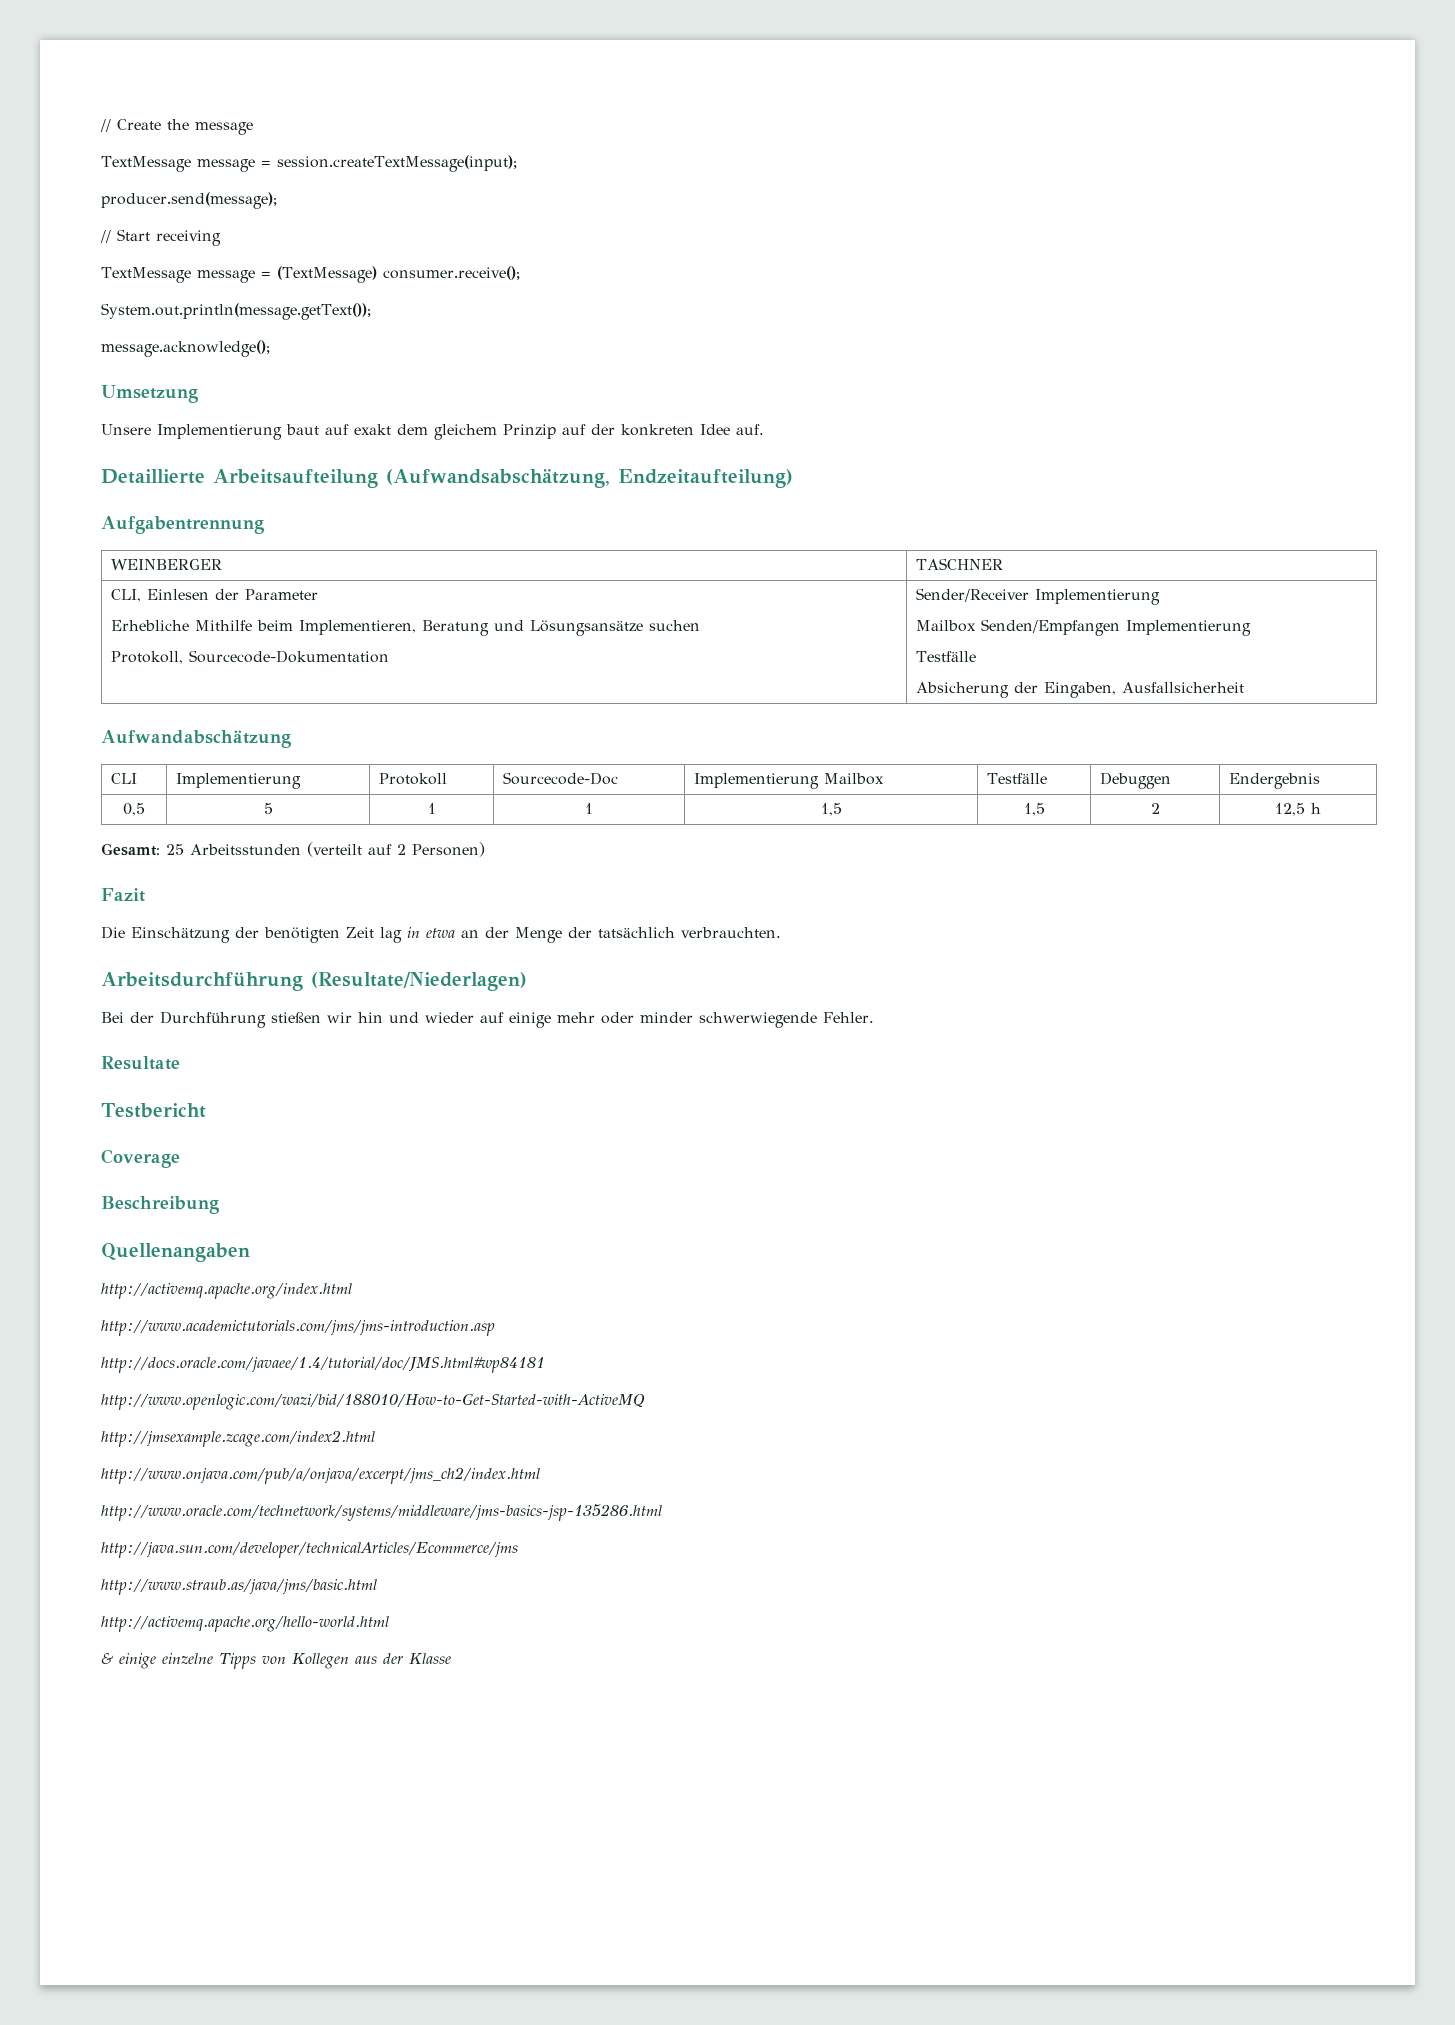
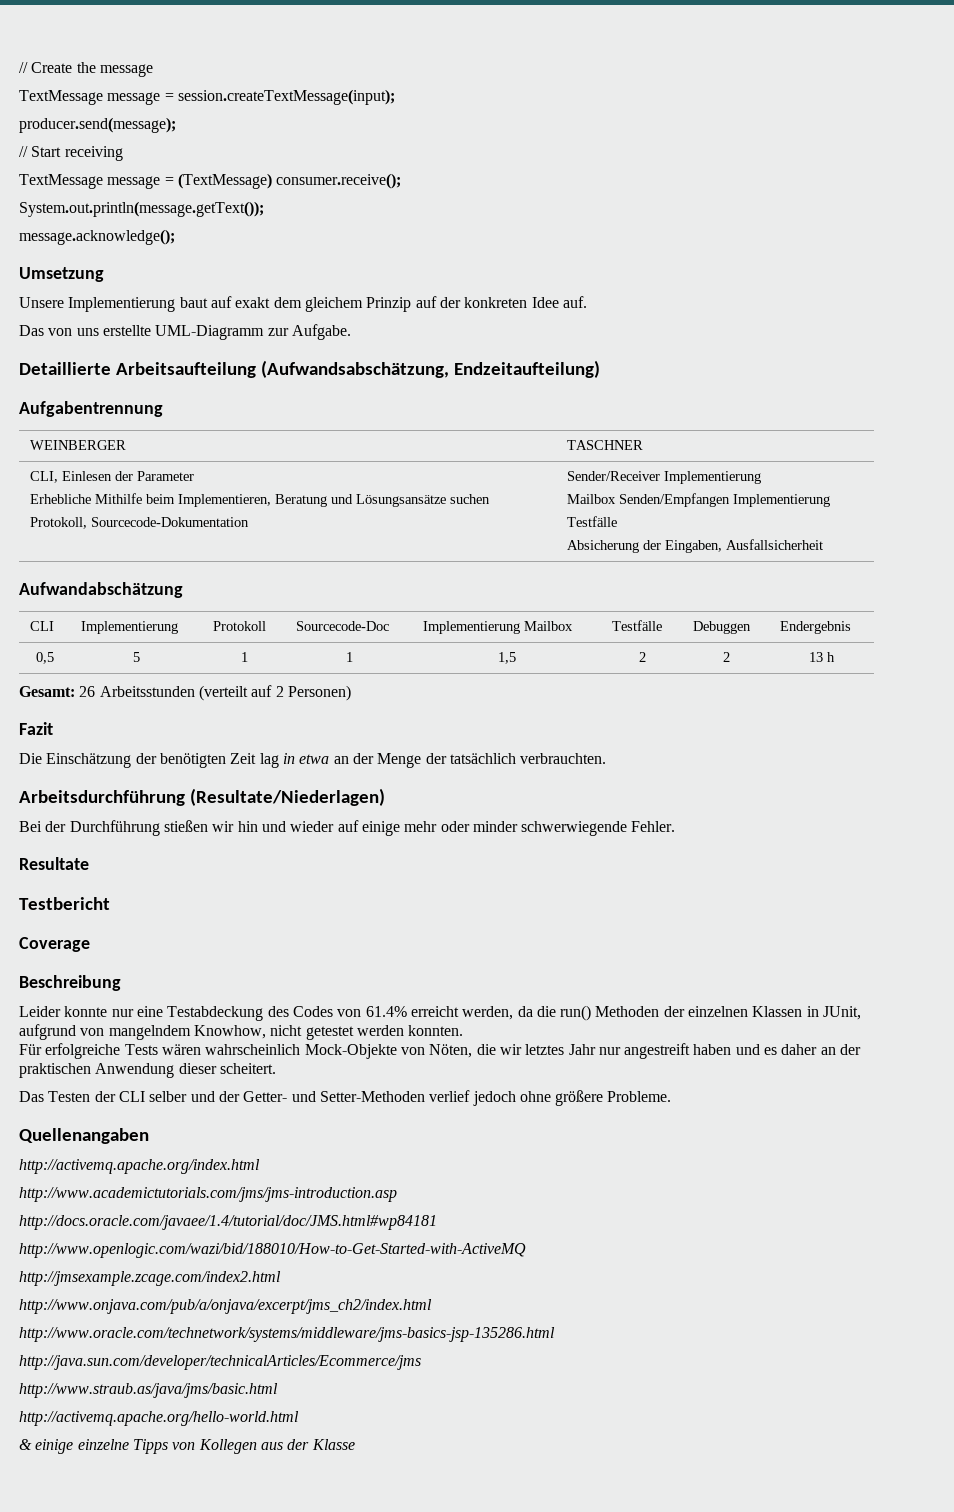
(764, 429) none -> [19,324,351,340] // Das von uns erstellte UML-Diagramm zur Aufgabe.
[1023,803,1045,816] [1150,803,1160,814] [1275,803,1305,816] 1,5 | 2 | 12,5 -> [638,652,646,662] [722,652,730,662] [809,652,823,662] 2 | 2 | 13
[166,844,184,855] 25 -> [79,686,96,697] 26
(219, 1205) none -> [19,1005,862,1021] [19,1024,464,1040] [19,1043,862,1059] [19,1063,276,1078] [19,1090,672,1106] // Leider konnte nur eine Testabdeckung des Codes von 61.4% erreicht werden, da die run() Methoden der einzelnen Klassen in JUnit, aufgrund von mangelndem Knowhow, nicht getestet werden konnten. // Für erfolgreiche Tests wären wahrscheinlich Mock-Objekte von Nöten, die wir letztes Jahr nur angestreift haben und es daher an der praktischen Anwendung dieser scheitert. // Das Testen der CLI selber und der Getter- und Setter-Methoden verlief jedoch ohne größere Probleme.

